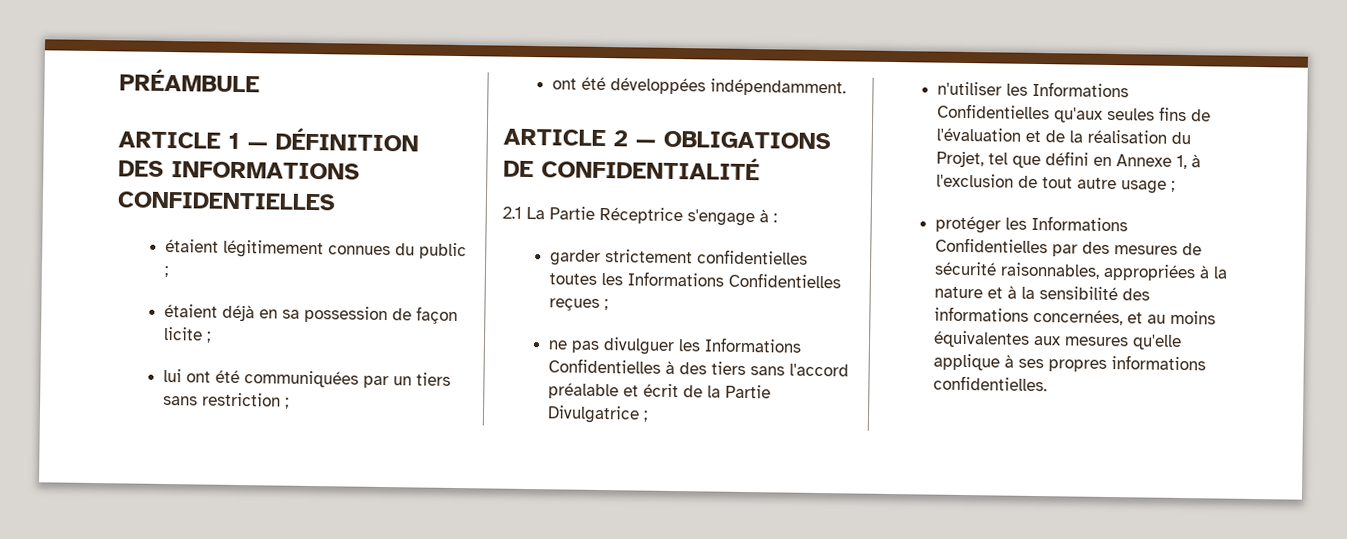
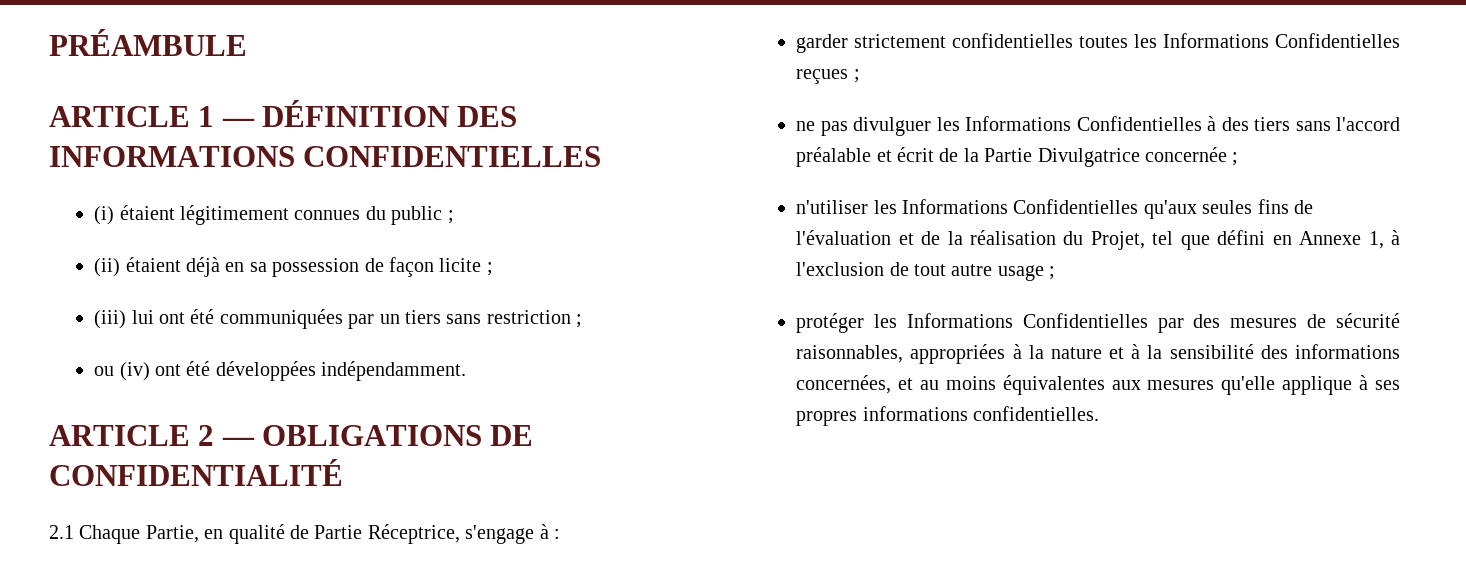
(336, 201) none -> [94,206,115,225] (i)
(168, 271) none -> [94,258,121,277] (ii)
(211, 337) none -> [94,310,127,329] (iii)
(289, 403) none -> [94,362,150,381] ou (iv)
[526,206,683,225] La Partie Réceptrice -> [79,524,460,544] Chaque Partie, en qualité de Partie Réceptrice,
(640, 414) none -> [1145,147,1228,162] concernée

